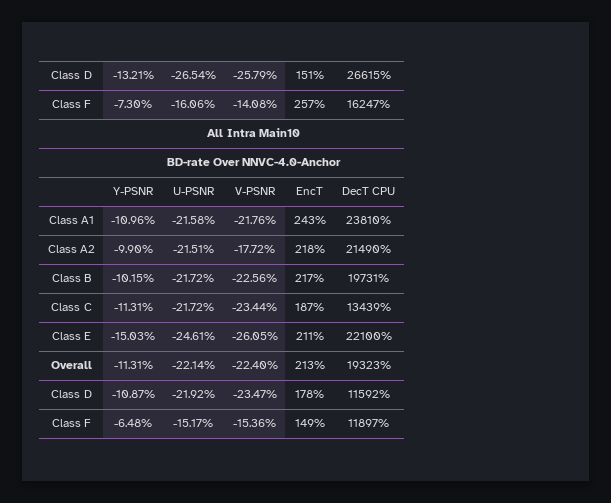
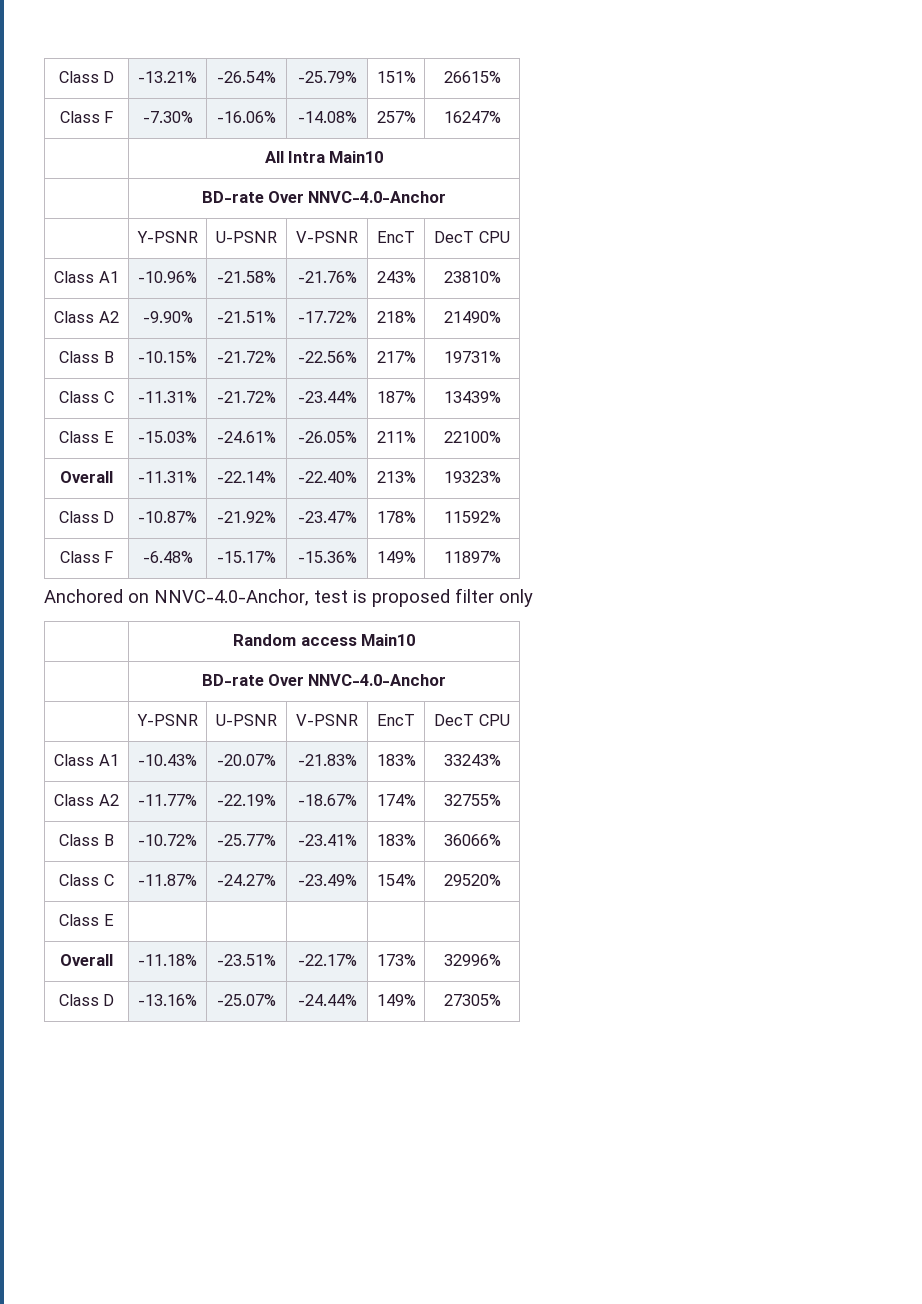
(389, 423) none -> [44,588,533,607] [233,634,415,646] [201,674,447,686] [136,714,198,726] [216,714,277,726] [296,714,358,726] [377,714,415,726] [434,714,510,726] [54,754,119,766] [138,754,197,766] [217,754,276,766] [297,754,357,766] [376,754,416,766] [443,754,501,766] [54,794,119,806] [138,794,197,806] [217,794,276,806] [297,794,357,806] [376,794,416,806] [443,794,501,806] [59,834,114,846] [138,834,197,846] [217,834,276,846] [297,834,357,846] [376,834,416,846] [443,834,501,846] [59,874,114,886] [138,874,197,886] [217,874,276,886] [297,874,357,886] [376,874,416,886] [443,874,501,886] [59,914,114,926] [60,954,113,966] [138,954,197,966] [217,954,276,966] [297,954,357,966] [376,954,416,966] [443,954,501,966] [58,994,115,1006] [138,994,197,1006] [217,994,276,1006] [297,994,357,1006] [376,994,416,1006] [443,994,501,1006] // Anchored on NNVC-4.0-Anchor, test is proposed filter only // | Random access Main10 // | BD-rate Over NNVC-4.0-Anchor // | Y-PSNR | U-PSNR | V-PSNR | EncT | DecT CPU // Class A1 | -10.43% | -20.07% | -21.83% | 183% | 33243% // Class A2 | -11.77% | -22.19% | -18.67% | 174% | 32755% // Class B | -10.72% | -25.77% | -23.41% | 183% | 36066% // Class C | -11.87% | -24.27% | -23.49% | 154% | 29520% // Class E | | | | | // Overall | -11.18% | -23.51% | -22.17% | 173% | 32996% // Class D | -13.16% | -25.07% | -24.44% | 149% | 27305%

